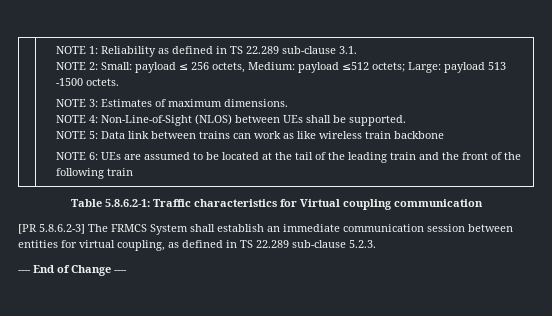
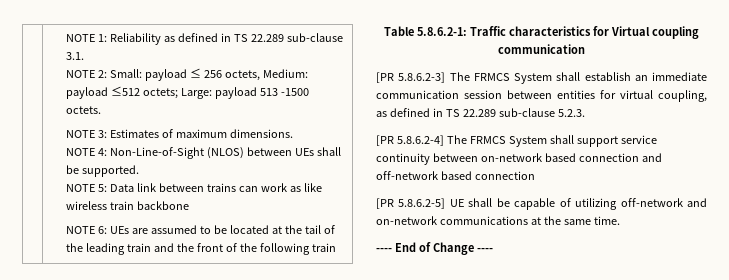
(376, 244) none -> [376,135,657,147] [376,153,662,165] [376,171,535,180] [376,198,707,210] [376,216,620,225] // [PR 5.8.6.2-4] The FRMCS System shall support service continuity between on-network based connection and off-network based connection // [PR 5.8.6.2-5] UE shall be capable of utilizing off-network and on-network communications at the same time.

